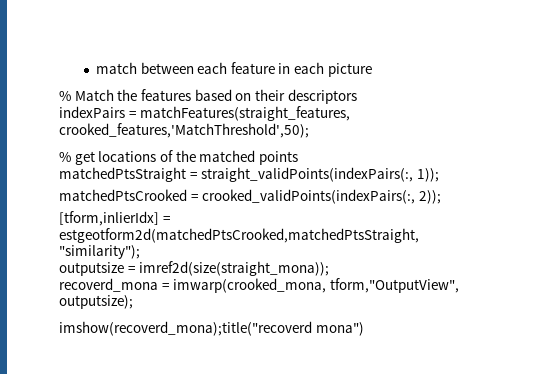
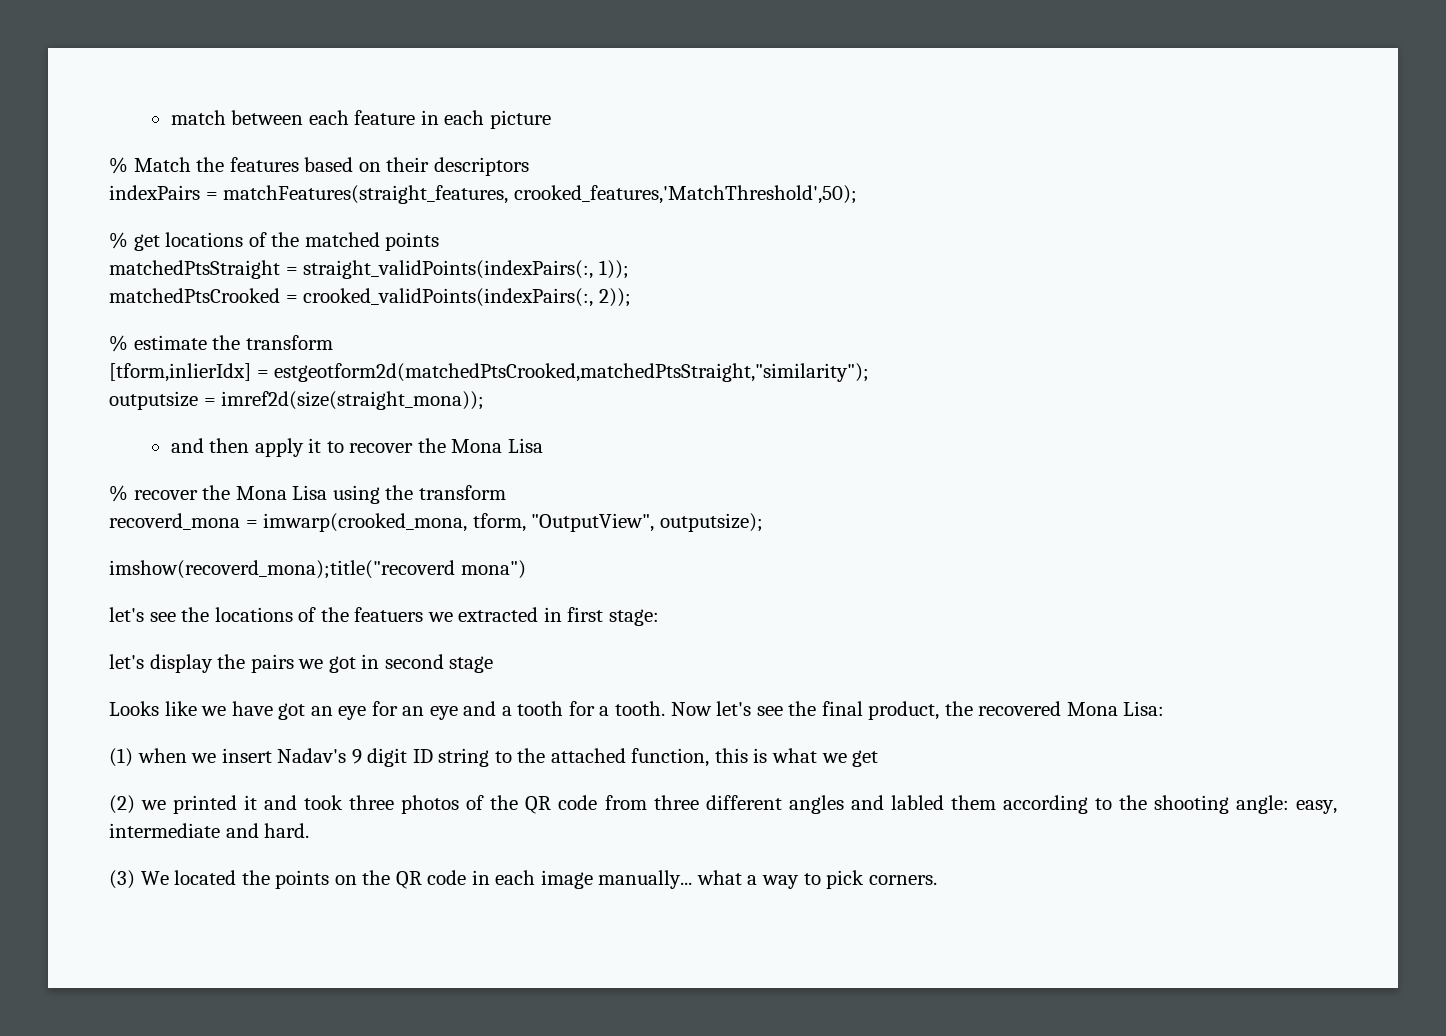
(441, 197) none -> [109,335,333,352] // % estimate the transform
(330, 268) none -> [170,438,543,457] [109,485,506,504] // and then apply it to recover the Mona Lisa // % recover the Mona Lisa using the transform
[329,278,459,293] tform,"OutputView", -> [472,513,655,532] tform, "OutputView",
(364, 329) none -> [109,607,659,626] [109,654,494,673] [109,701,1165,720] [109,748,879,767] [109,795,1337,814] [109,823,310,838] [109,870,937,889] // let's see the locations of the featuers we extracted in first stage: // let's display the pairs we got in second stage // Looks like we have got an eye for an eye and a tooth for a tooth. Now let's see the final product, the recovered Mona Lisa: // (1) when we insert Nadav's 9 digit ID string to the attached function, this is what we get // (2) we printed it and took three photos of the QR code from three different angles and labled them according to the shooting angle: easy, intermediate and hard. // (3) We located the points on the QR code in each image manually... what a way to pick corners.

